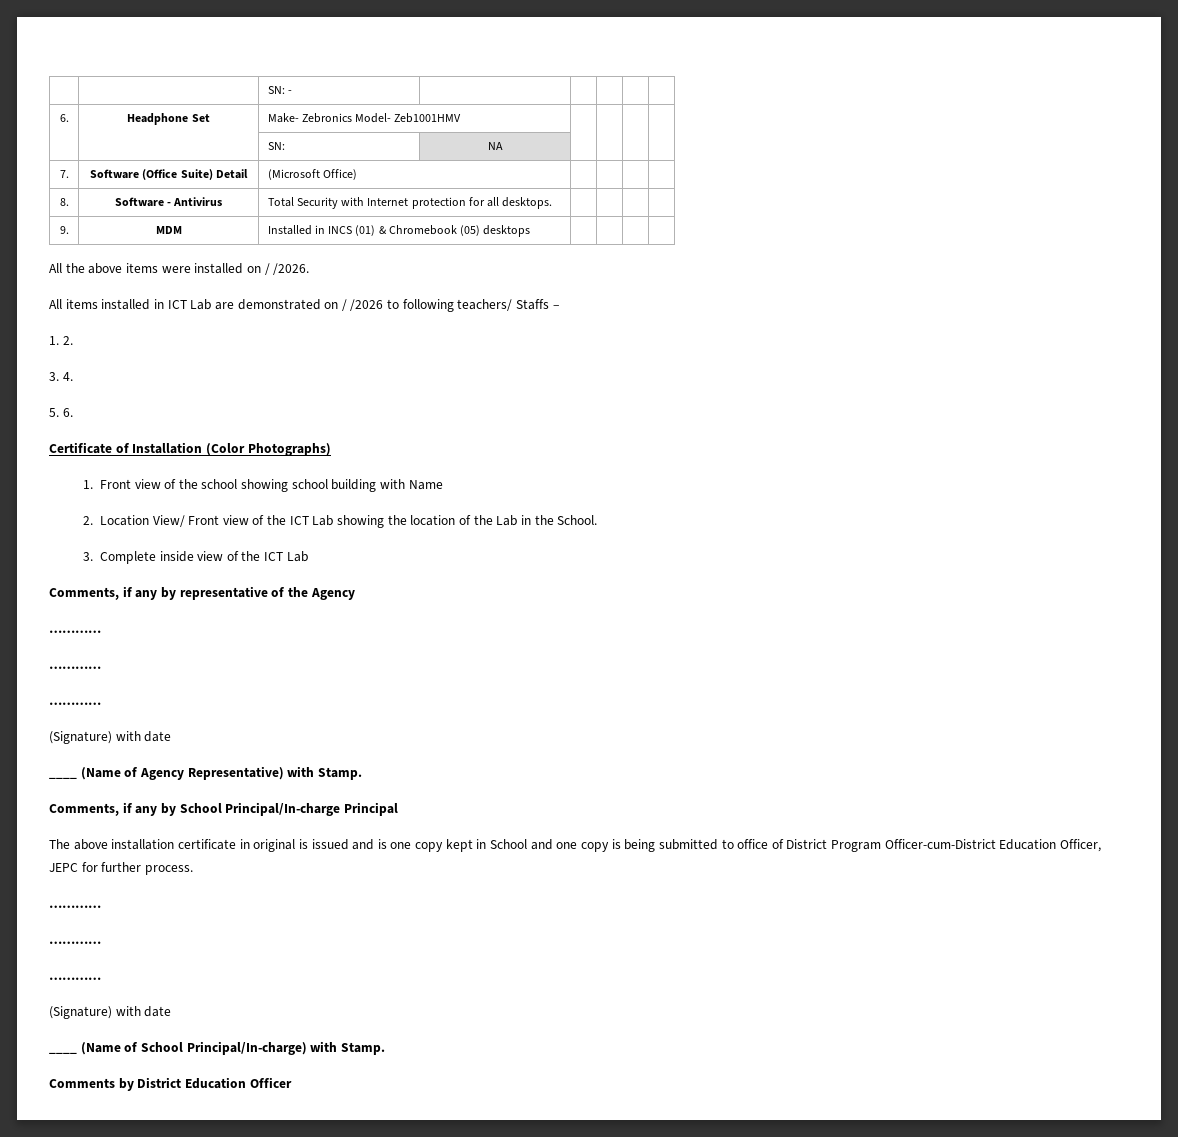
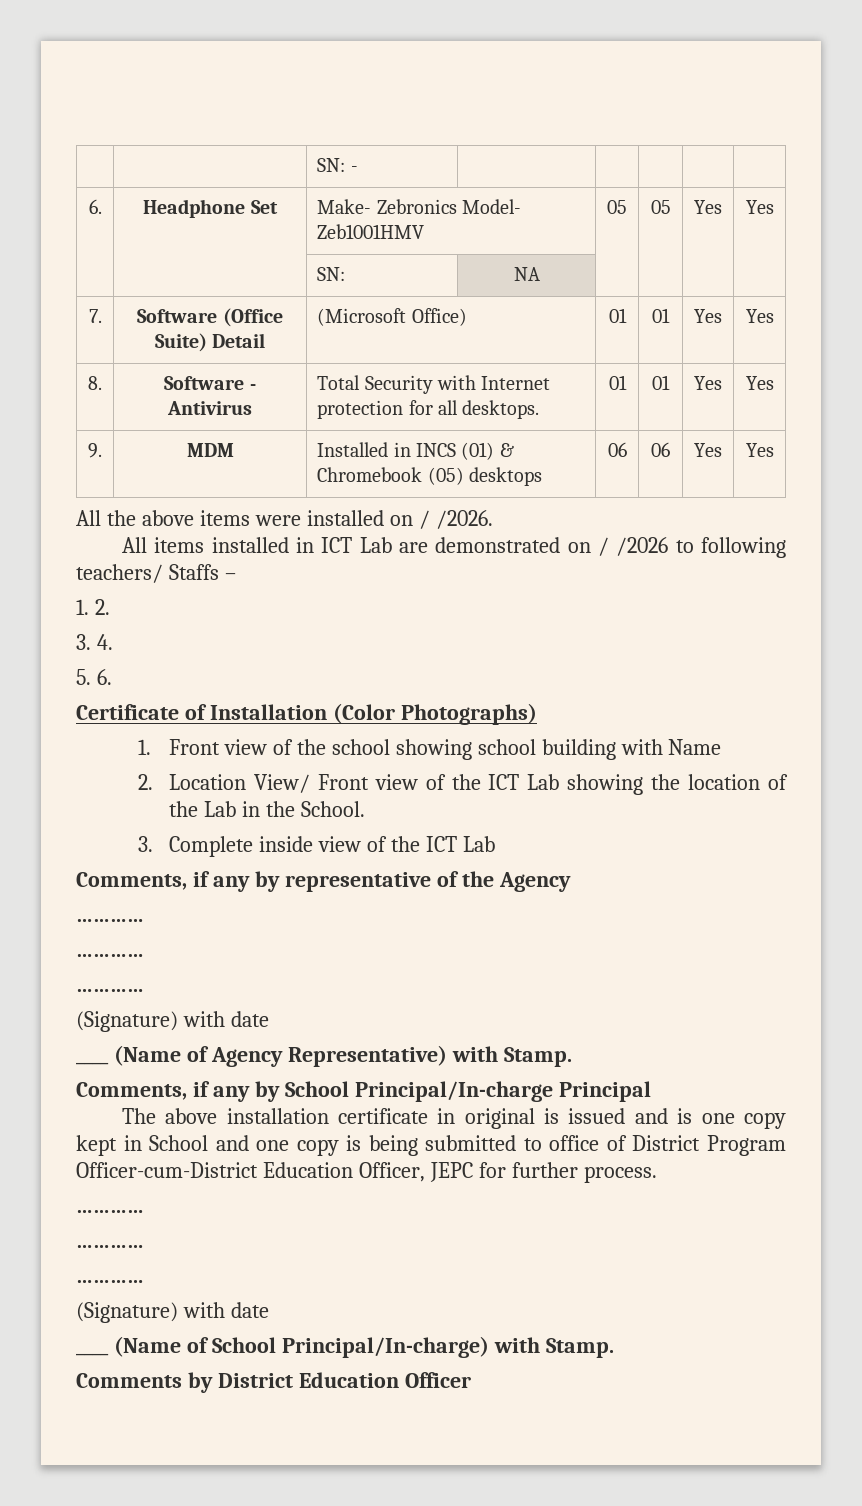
(462, 118) | | | -> [607,200,627,214] [650,200,671,214] [694,200,722,214] [745,200,774,214] 05 | 05 | Yes | Yes
(357, 174) | | | -> [608,308,627,323] [652,308,670,323] [694,309,722,323] [745,309,774,323] 01 | 01 | Yes | Yes
(553, 203) | | | -> [608,375,627,390] [652,375,670,390] [694,376,722,390] [745,376,774,390] 01 | 01 | Yes | Yes
(531, 231) | | | -> [607,442,627,457] [651,442,670,457] [694,443,722,457] [745,443,774,457] 06 | 06 | Yes | Yes

